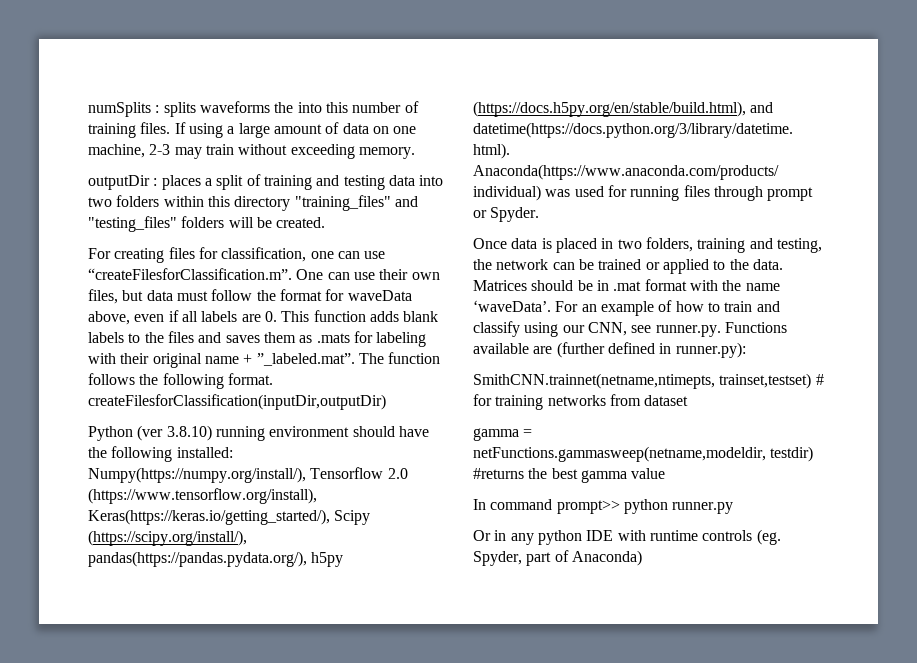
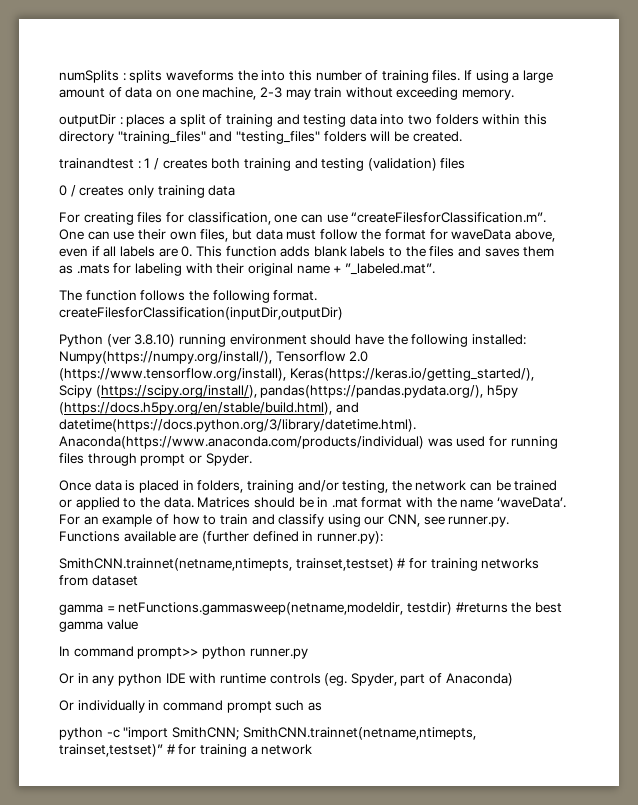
(326, 222) none -> [59,158,466,171] [59,185,236,198] // trainandtest : 1 / creates both training and testing (validation) files // 0 / creates only training data
(355, 359) none -> (435, 269) //
[617,239,642,249] two -> (194, 485) none
[749,238,773,249] and -> [297,480,339,492] and/or
(642, 558) none -> [59,700,322,713] [59,727,476,740] [59,744,313,757] // Or individually in command prompt such as // python -c "import SmithCNN; SmithCNN.trainnet(netname,ntimepts, trainset,testset)” # for training a network

